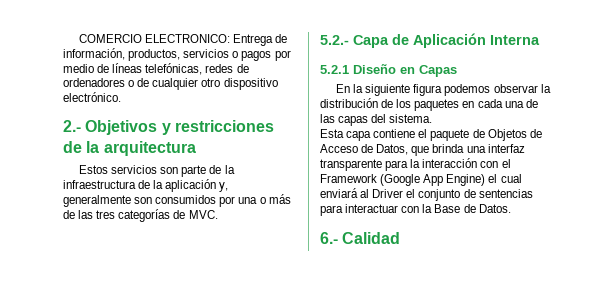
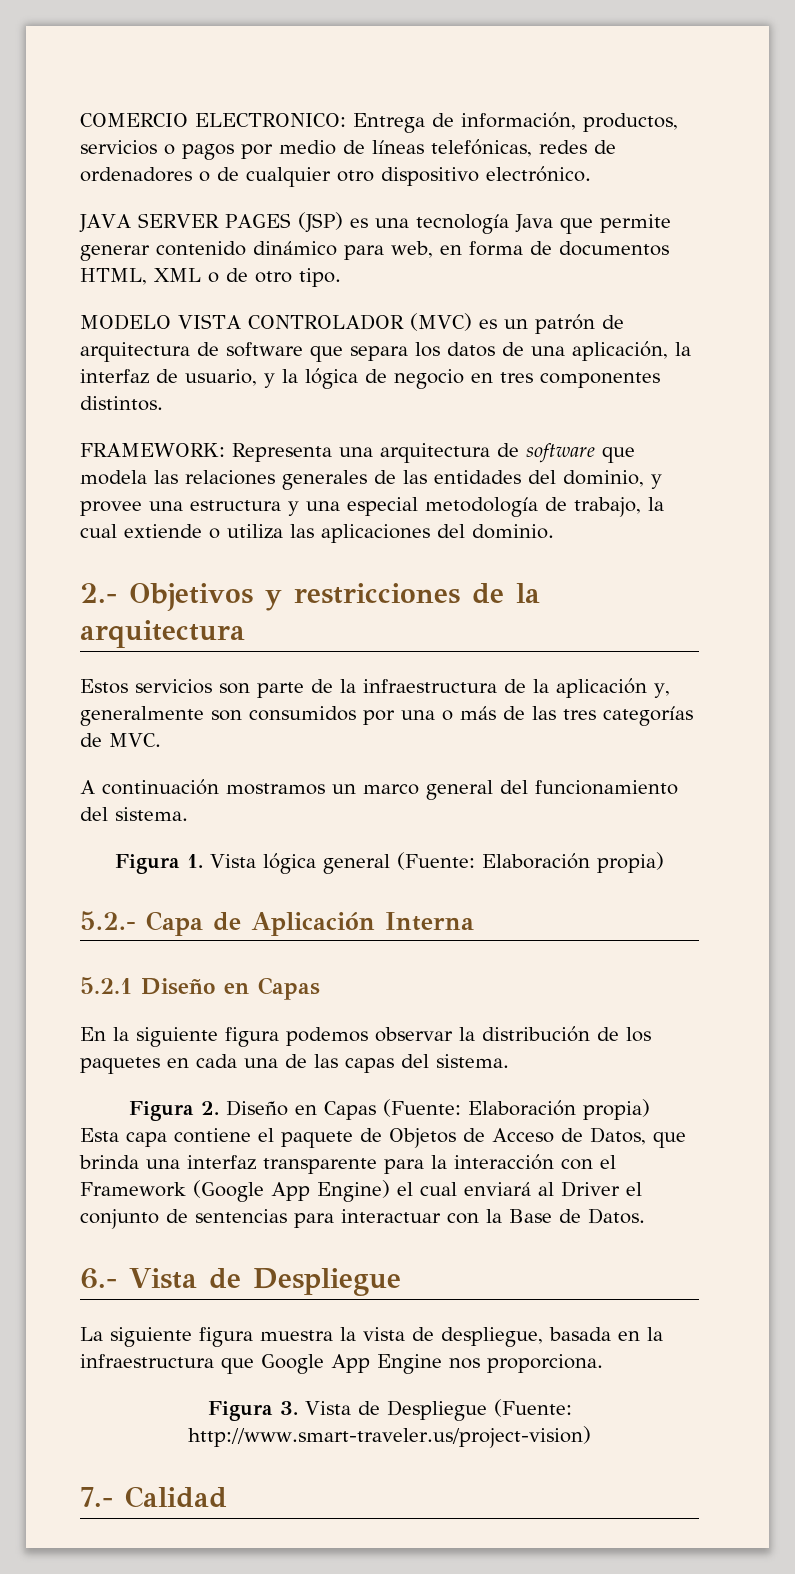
(121, 97) none -> [79,212,671,234] [80,241,669,261] [80,268,341,287] [80,313,624,334] [80,341,691,362] [80,368,660,389] [80,396,163,411] [80,443,635,463] [80,470,662,490] [80,497,664,517] [80,524,554,543] // JAVA SERVER PAGES (JSP) es una tecnología Java que permite generar contenido dinámico para web, en forma de documentos HTML, XML o de otro tipo. // MODELO VISTA CONTROLADOR (MVC) es un patrón de arquitectura de software que separa los datos de una aplicación, la interfaz de usuario, y la lógica de negocio en tres componentes distintos. // FRAMEWORK: Representa una arquitectura de software que modela las relaciones generales de las entidades del dominio, y provee una estructura y una especial metodología de trabajo, la cual extiende o utiliza las aplicaciones del dominio.
(218, 214) none -> [80,779,678,800] [80,807,188,821] [115,852,664,874] // A continuación mostramos un marco general del funcionamiento del sistema. // Figura 1. Vista lógica general (Fuente: Elaboración propia)
(433, 118) none -> [129,1099,650,1121] // Figura 2. Diseño en Capas (Fuente: Elaboración propia)
(338, 238) none -> [129,1268,401,1296] [80,1327,663,1347] [80,1354,603,1374] [207,1399,572,1421] [188,1426,592,1448] [80,1487,113,1507] Vista de Despliegue // La siguiente figura muestra la vista de despliegue, basada en la infraestructura que Google App Engine nos proporciona. // Figura 3. Vista de Despliegue (Fuente: http://www.smart-traveler.us/project-vision) // 7.-

